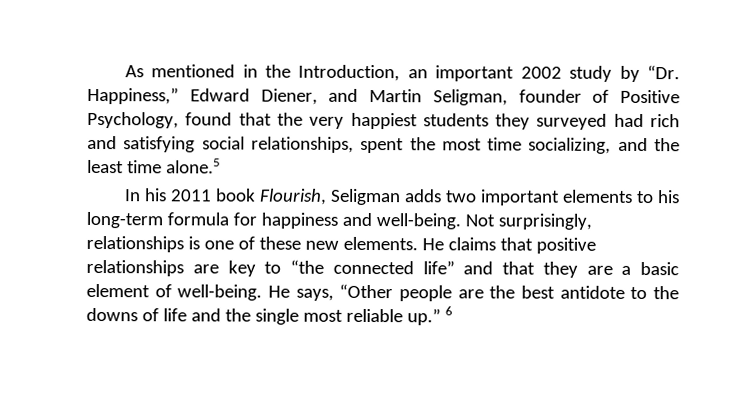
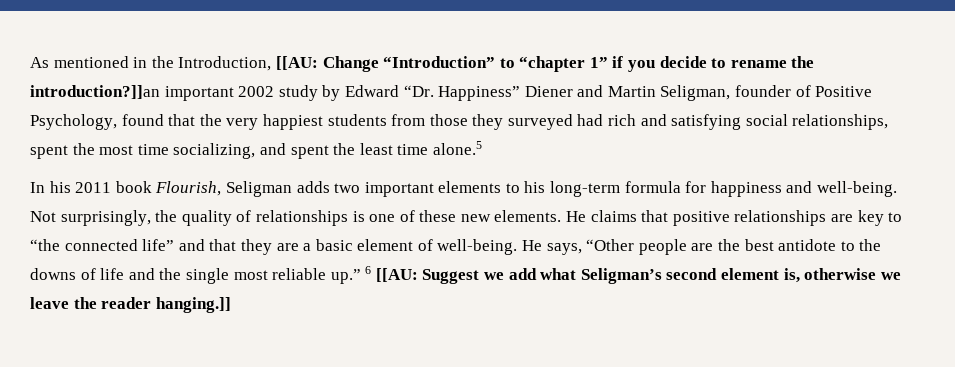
[407,65,680,82] [87,86,318,105] an important 2002 study by “Dr. Happiness,” Edward Diener, -> [275,56,815,72] [30,85,573,101] [[AU: Change “Introduction” to “chapter 1” if you decide to rename the introduction?]]an important 2002 study by Edward “Dr. Happiness” Diener
(489, 120) none -> [391,114,468,126] from those
(648, 144) none -> [290,145,329,159] spent
(592, 221) none -> [155,210,252,226] the quality of
(453, 311) none -> [375,268,901,284] [30,297,231,313] [[AU: Suggest we add what Seligman’s second element is, otherwise we leave the reader hanging.]]

